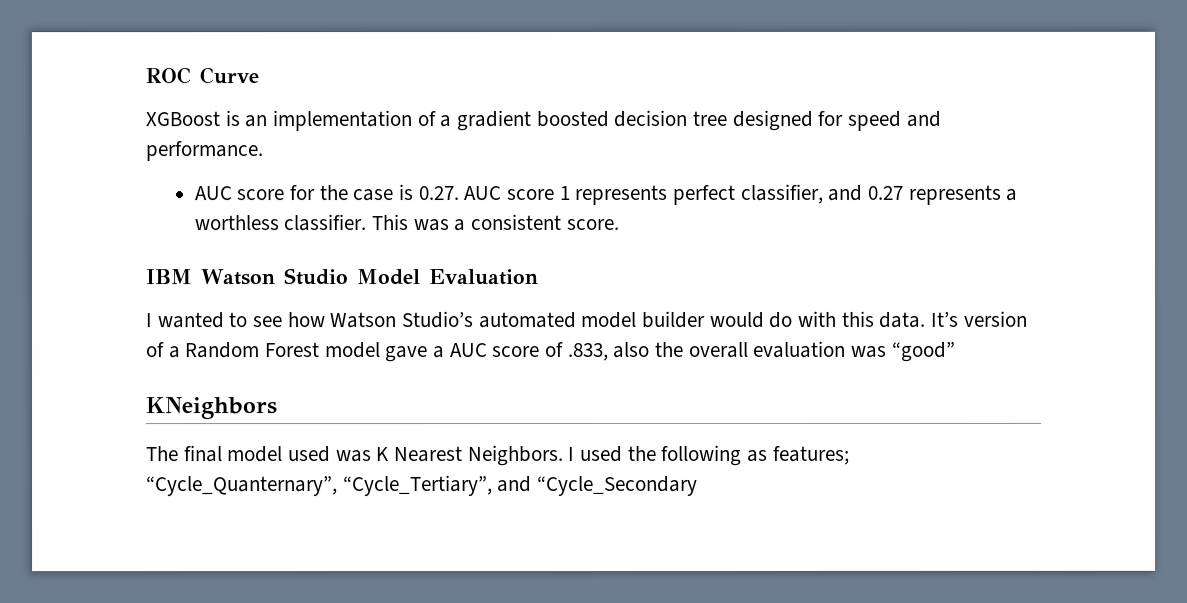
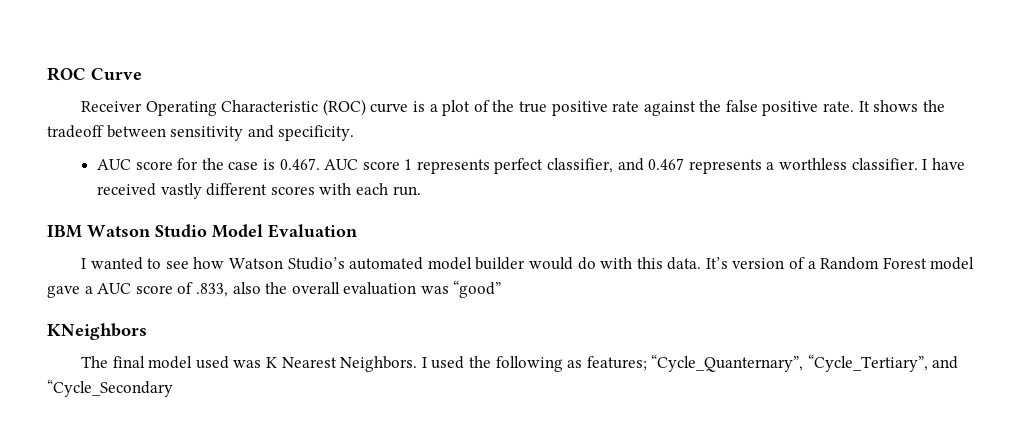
[145,109,941,132] [145,141,263,162] XGBoost is an implementation of a gradient boosted decision tree designed for speed and performance. -> [81,99,945,116] [47,125,355,141] Receiver Operating Characteristic (ROC) curve is a plot of the true positive rate against the false positive rate. It shows the tradeoff between sensitivity and specificity.
[417,186,459,201] 0.27. -> [279,158,320,170] 0.467.
[867,185,904,200] 0.27 -> [648,158,685,170] 0.467
[370,214,619,232] This was a consistent score. -> [922,158,965,170] [96,183,421,199] I have received vastly different scores with each run.

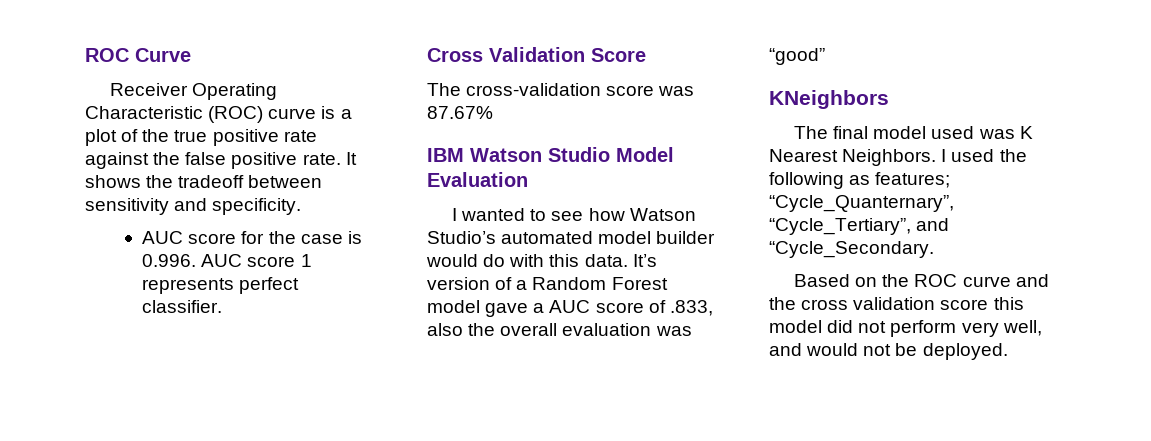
[279,158,320,170] 0.467. -> [142,254,197,267] 0.996.
[547,158,965,174] [96,183,421,199] classifier, and 0.467 represents a worthless classifier. I have received vastly different scores with each run. -> [142,300,223,313] [427,47,646,62] [427,83,695,96] [427,106,493,119] classifier. // Cross Validation Score // The cross-validation score was 87.67%
[47,379,173,397] “Cycle_Secondary -> [769,241,934,258] [794,274,1049,287] [769,297,1024,310] [769,320,1042,337] [769,343,1008,360] “Cycle_Secondary. // Based on the ROC curve and the cross validation score this model did not perform very well, and would not be deployed.

